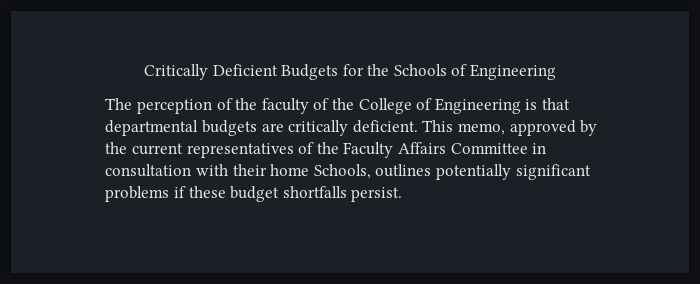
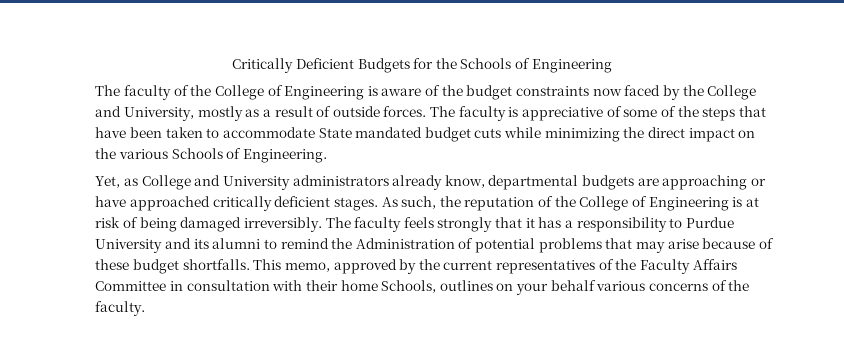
[137,98,258,114] perception of the -> (121, 90) none
[541,98,570,110] [105,120,418,136] that departmental budgets are critically deficient. -> [381,85,757,100] [95,106,766,121] [95,127,756,142] [95,148,327,163] [95,175,767,190] [95,196,759,211] [95,217,734,232] [95,238,774,253] [95,259,250,274] aware of the budget constraints now faced by the College and University, mostly as a result of outside forces. The faculty is appreciative of some of the steps that have been taken to accommodate State mandated budget cuts while minimizing the direct impact on the various Schools of Engineering. // Yet, as College and University administrators already know, departmental budgets are approaching or have approached critically deficient stages. As such, the reputation of the College of Engineering is at risk of being damaged irreversibly. The faculty feels strongly that it has a responsibility to Purdue University and its alumni to remind the Administration of potential problems that may arise because of these budget shortfalls.
[435,164,591,180] [105,186,403,202] potentially significant problems if these budget shortfalls persist. -> [496,280,750,295] [95,301,146,316] on your behalf various concerns of the faculty.

